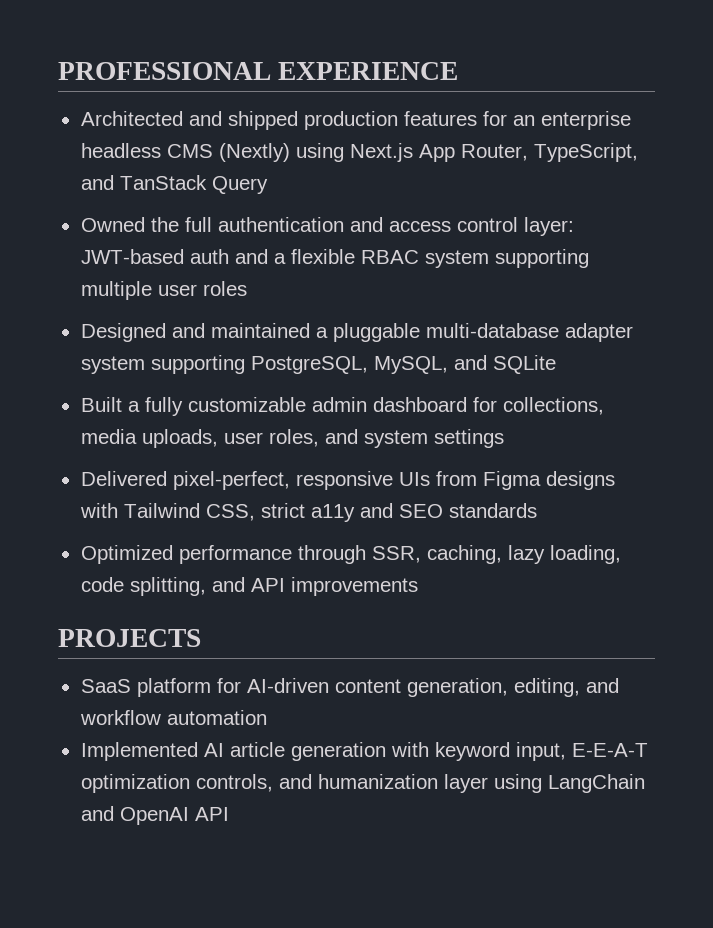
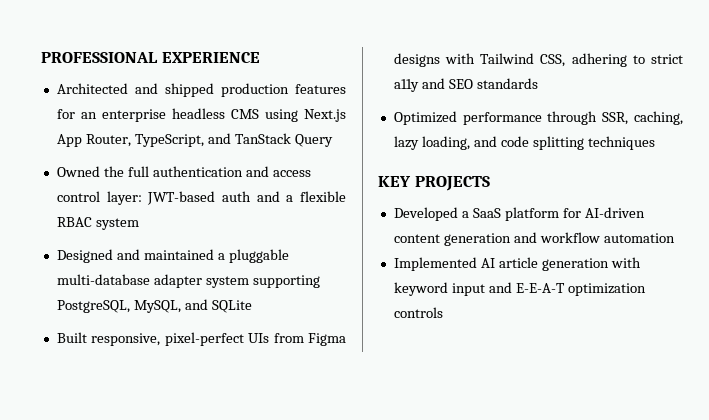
[218,143,290,162] (Nextly) -> (259, 114) none
[494,249,589,268] [80,281,247,300] supporting multiple user roles -> (139, 224) none
[127,397,604,416] [80,429,504,448] [80,471,393,490] a fully customizable admin dashboard for collections, media uploads, user roles, and system settings // Delivered pixel-perfect, responsive -> [91,332,244,346] responsive, pixel-perfect
(255, 512) none -> [571,53,645,67] adhering to
[80,577,418,596] code splitting, and API improvements // -> [473,136,655,150] [378,176,411,187] and code splitting techniques // KEY
(201, 638) none -> [393,207,469,221] Developed a
[406,678,580,697] generation, editing, -> [443,233,511,246] generation
[515,742,648,761] [80,774,645,793] [80,806,229,825] input, E-E-A-T optimization controls, and humanization layer using LangChain and OpenAI API -> [451,282,646,296] [393,307,443,318] input and E-E-A-T optimization controls

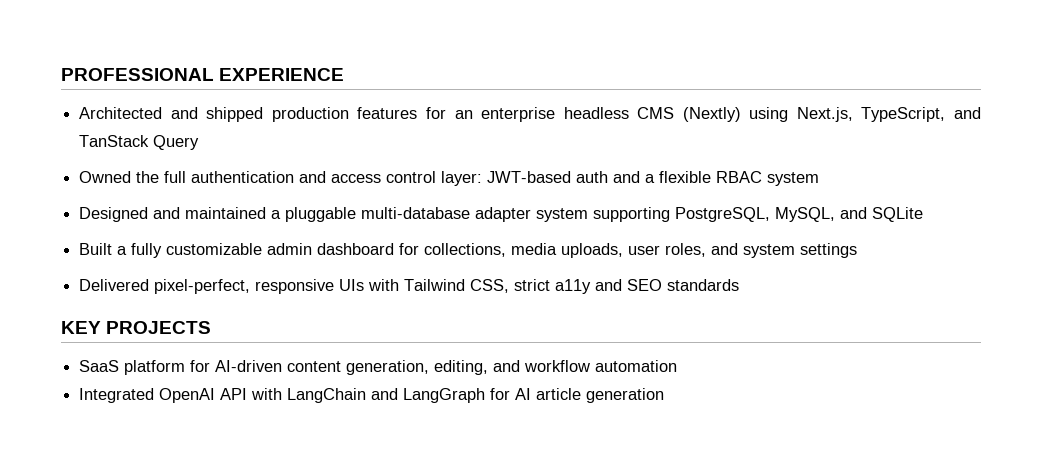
[264,109,346,122] [56,134,131,147] using Next.js App Router, -> [682,107,853,122] (Nextly) using Next.js,
[91,332,347,346] [393,53,440,67] responsive, pixel-perfect UIs from Figma designs -> [117,243,858,258] [79,279,365,294] a fully customizable admin dashboard for collections, media uploads, user roles, and system settings // Delivered pixel-perfect, responsive UIs
[571,53,645,67] adhering to -> (510, 286) none
[393,111,683,125] [393,136,655,150] // Optimized performance through SSR, caching, lazy loading, and code splitting techniques -> (740, 285) none
[393,207,469,221] Developed a -> (212, 327) none
[443,233,511,246] generation -> [346,360,489,375] generation, editing,
[393,257,641,271] [393,282,646,296] [393,307,443,318] Implemented AI article generation with keyword input and E-E-A-T optimization controls -> [79,388,665,403] Integrated OpenAI API with LangChain and LangGraph for AI article generation

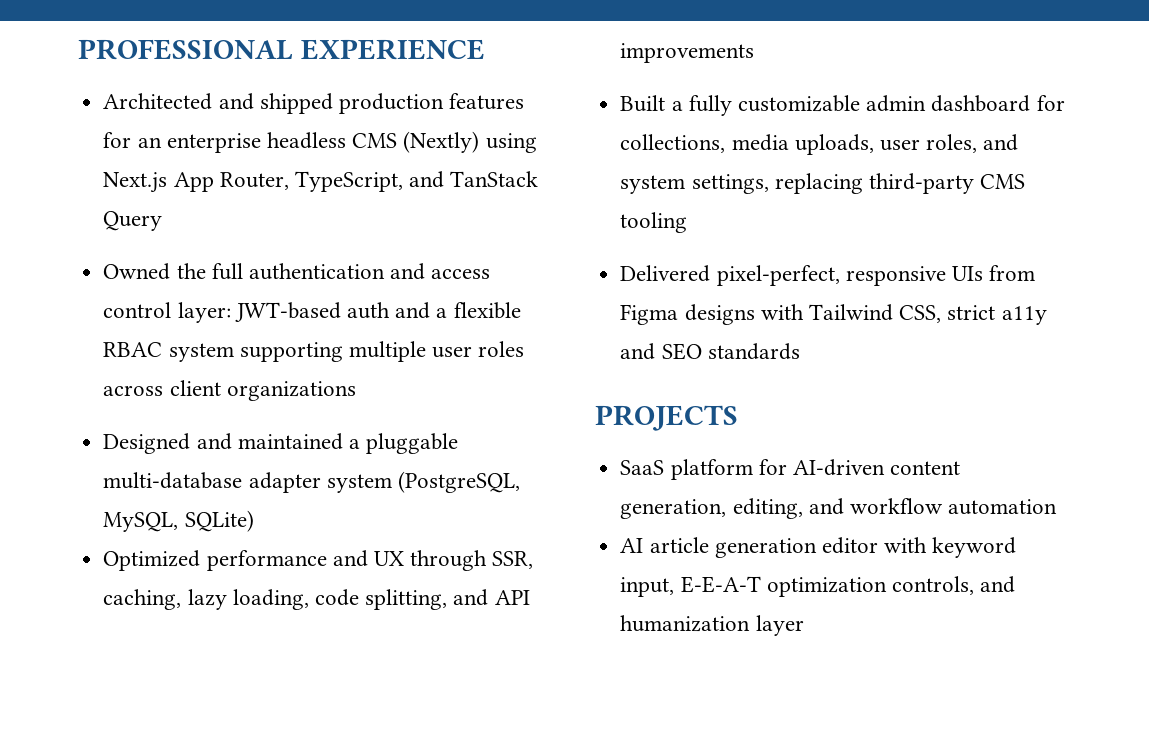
[796,107,853,122] Next.js, -> [103,172,289,193] Next.js App Router,
(820, 179) none -> [239,341,525,362] [103,380,356,401] supporting multiple user roles across client organizations
[593,207,924,222] supporting PostgreSQL, MySQL, and SQLite -> [397,471,520,493] [103,510,254,532] [103,550,534,571] [103,589,530,610] [620,43,755,63] (PostgreSQL, MySQL, SQLite) // Optimized performance and UX through SSR, caching, lazy loading, code splitting, and API improvements
[800,243,858,258] settings -> [691,173,1026,194] [620,212,688,233] settings, replacing third-party CMS tooling
(365, 285) none -> [989,265,1036,281] [620,304,755,325] from Figma designs
[61,321,101,334] KEY -> (800, 351) none
[79,388,665,403] Integrated OpenAI API with LangChain and LangGraph for AI article generation -> [620,537,1017,558] [620,576,1016,597] [620,615,804,636] AI article generation editor with keyword input, E-E-A-T optimization controls, and humanization layer

